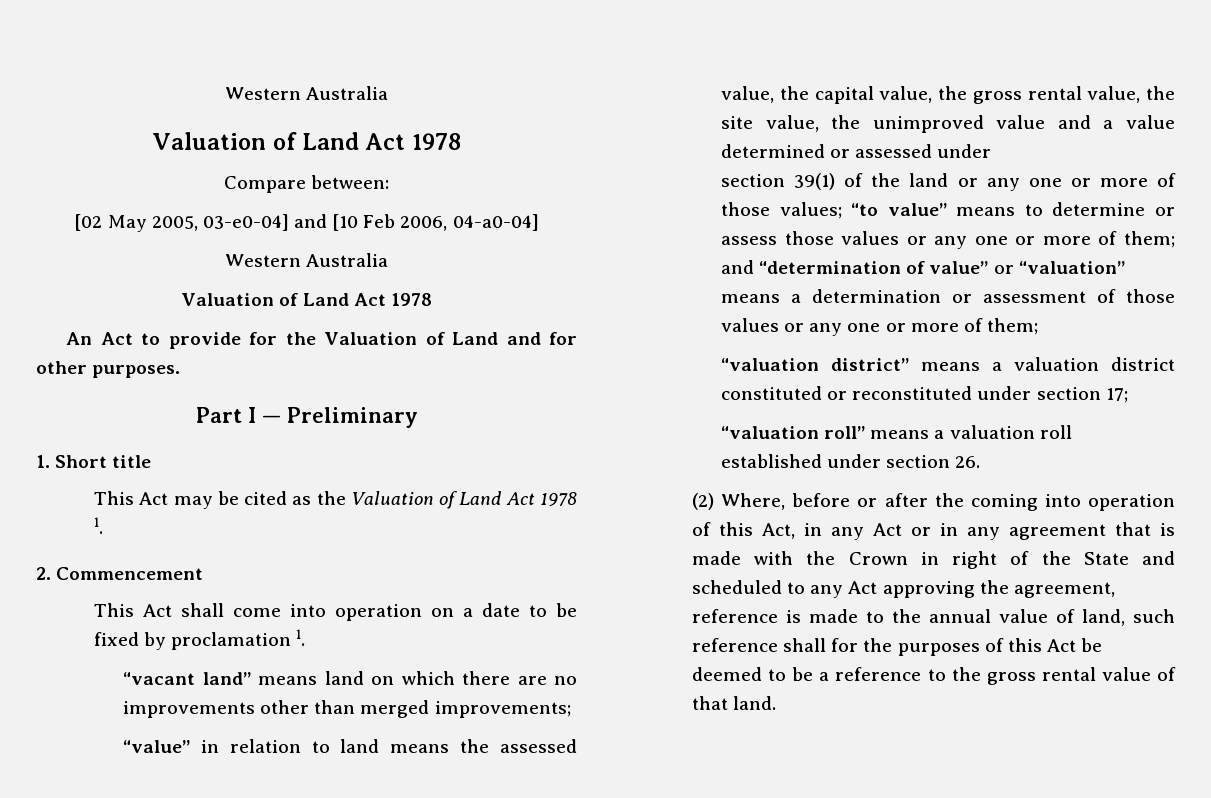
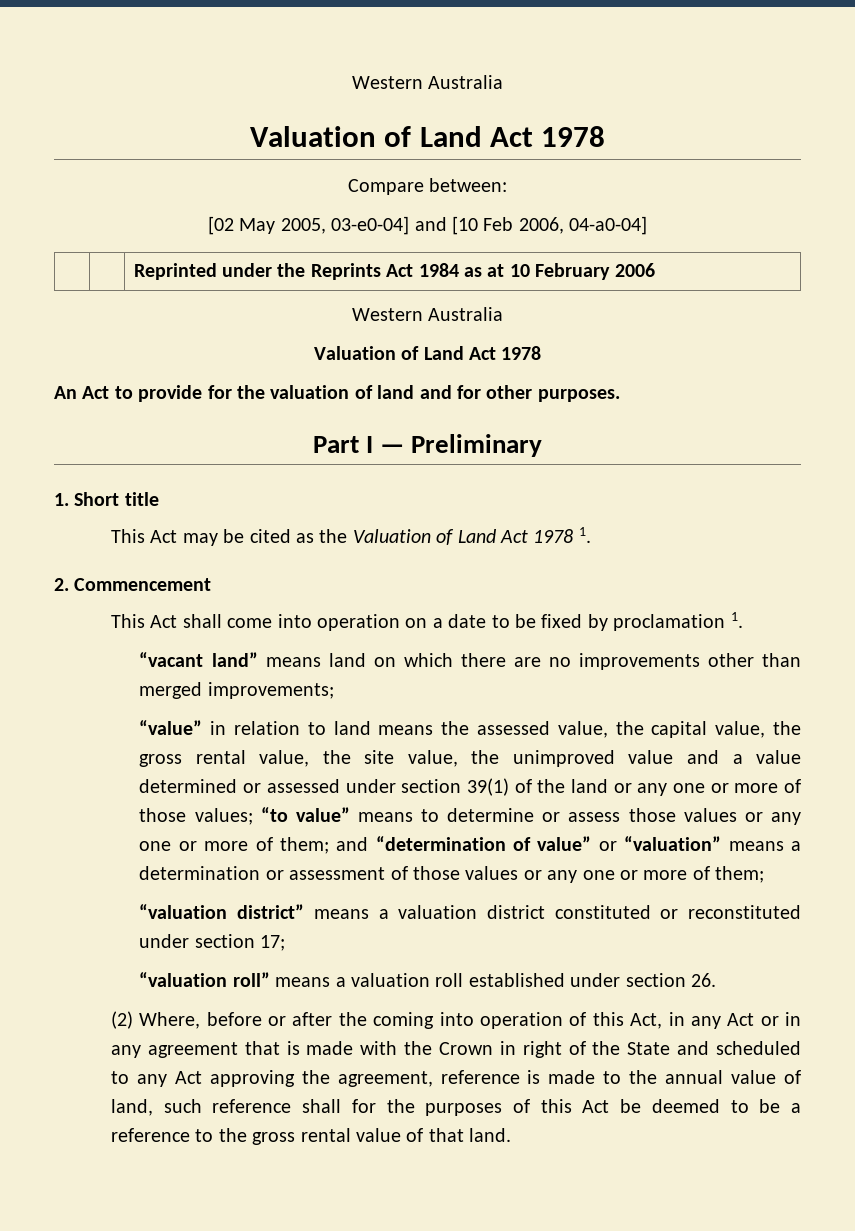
(539, 222) none -> [133,263,655,280] // | | Reprinted under the Reprints Act 1984 as at 10 February 2006
[324,332,499,345] Valuation of Land -> [270,385,415,399] valuation of land
(992, 151) // -> (396, 786) none

